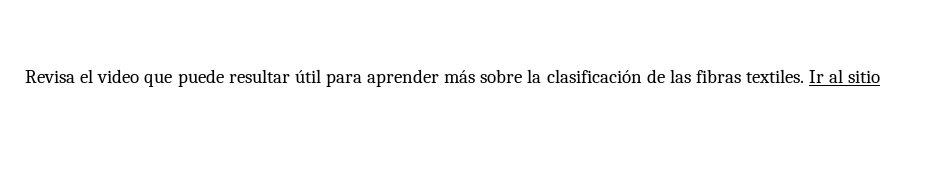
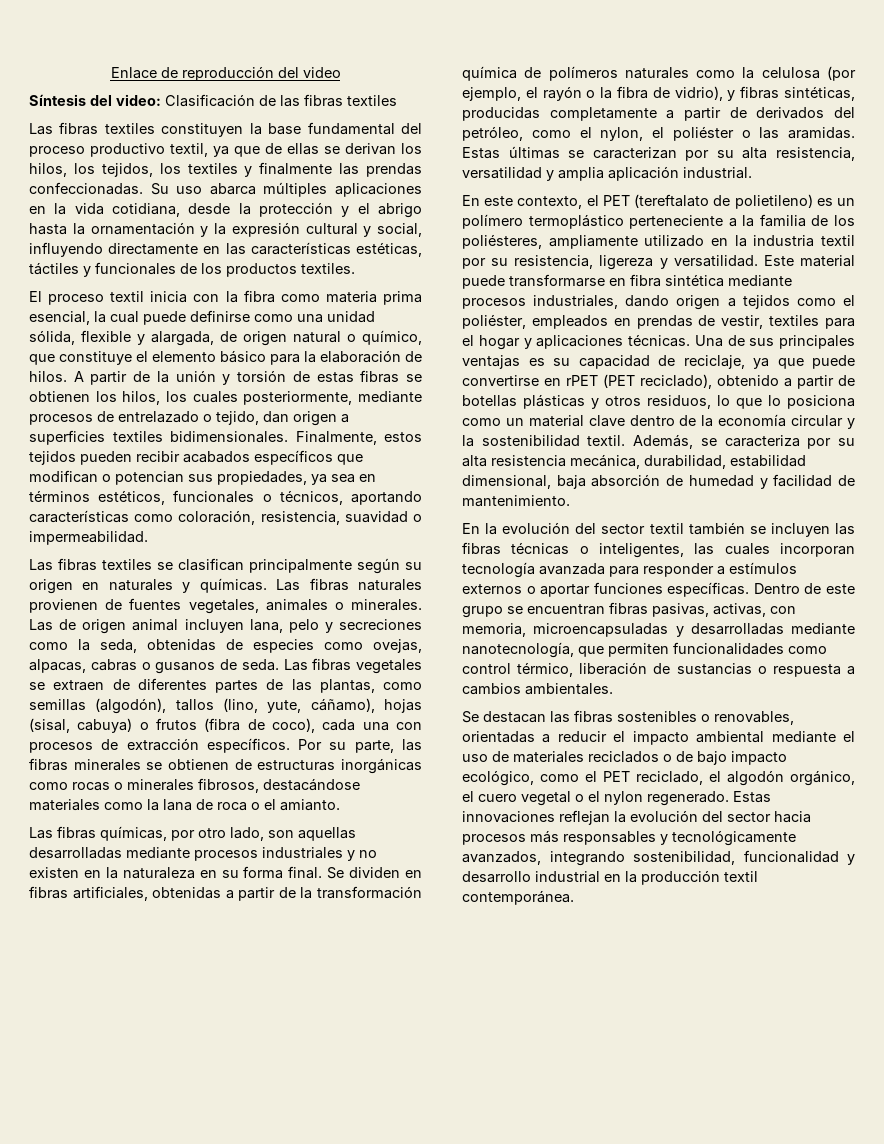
[25,69,881,87] Revisa el video que puede resultar útil para aprender más sobre la clasificación de las fibras textiles. Ir al sitio -> [110,66,341,81] [29,94,397,107] [29,122,422,137] [29,143,422,157] [29,162,422,177] [29,182,422,197] [29,202,422,218] [29,222,422,237] [29,242,422,257] [29,262,355,277] [29,290,422,305] [29,310,375,325] [29,330,422,346] [29,350,422,365] [29,370,423,385] [29,391,422,405] [29,411,349,426] [29,430,422,445] [29,450,363,465] [29,470,376,485] [29,490,422,505] [29,510,422,525] [29,531,148,545] [29,558,422,574] [29,578,422,594] [29,598,422,614] [29,619,422,634] [29,639,422,653] [29,658,422,674] [29,678,422,693] [29,698,422,714] [29,718,422,733] [29,738,422,753] [29,758,422,774] [29,778,360,793] [29,799,340,811] [29,826,356,841] [29,847,377,861] [29,866,422,879] [29,886,422,901] [462,66,856,81] [462,86,855,101] [462,107,855,121] [462,126,855,141] [462,146,855,161] [462,166,752,181] [462,194,855,209] [462,214,855,229] [462,234,855,249] [462,255,855,270] [462,274,792,289] [462,295,856,310] [462,314,855,329] [462,334,855,350] [462,355,855,369] [462,374,855,389] [462,394,855,409] [462,414,855,429] [462,434,855,449] [462,454,806,469] [462,474,855,489] [462,495,570,507] [462,522,855,537] [462,542,855,558] [462,562,797,578] [462,582,855,597] [462,602,796,618] [462,623,855,637] [462,642,827,658] [462,662,855,677] [462,683,613,695] [462,710,794,725] [462,731,855,745] [462,751,787,765] [462,770,855,786] [462,791,771,806] [462,810,811,825] [462,830,796,846] [462,850,855,866] [462,870,758,885] [462,890,574,905] Enlace de reproducción del video // Síntesis del video: Clasificación de las fibras textiles // Las fibras textiles constituyen la base fundamental del proceso productivo textil, ya que de ellas se derivan los hilos, los tejidos, los textiles y finalmente las prendas confeccionadas. Su uso abarca múltiples aplicaciones en la vida cotidiana, desde la protección y el abrigo hasta la ornamentación y la expresión cultural y social, influyendo directamente en las características estéticas, táctiles y funcionales de los productos textiles. // El proceso textil inicia con la fibra como materia prima esencial, la cual puede definirse como una unidad sólida, flexible y alargada, de origen natural o químico, que constituye el elemento básico para la elaboración de hilos. A partir de la unión y torsión de estas fibras se obtienen los hilos, los cuales posteriormente, mediante procesos de entrelazado o tejido, dan origen a superficies textiles bidimensionales. Finalmente, estos tejidos pueden recibir acabados específicos que modifican o potencian sus propiedades, ya sea en términos estéticos, funcionales o técnicos, aportando características como coloración, resistencia, suavidad o impermeabilidad. // Las fibras textiles se clasifican principalmente según su origen en naturales y químicas. Las fibras naturales provienen de fuentes vegetales, animales o minerales. Las de origen animal incluyen lana, pelo y secreciones como la seda, obtenidas de especies como ovejas, alpacas, cabras o gusanos de seda. Las fibras vegetales se extraen de diferentes partes de las plantas, como semillas (algodón), tallos (lino, yute, cáñamo), hojas (sisal, cabuya) o frutos (fibra de coco), cada una con procesos de extracción específicos. Por su parte, las fibras minerales se obtienen de estructuras inorgánicas como rocas o minerales fibrosos, destacándose materiales como la lana de roca o el amianto. // Las fibras químicas, por otro lado, son aquellas desarrolladas mediante procesos industriales y no existen en la naturaleza en su forma final. Se dividen en fibras artificiales, obtenidas a partir de la transformación química de polímeros naturales como la celulosa (por ejemplo, el rayón o la fibra de vidrio), y fibras sintéticas, producidas completamente a partir de derivados del petróleo, como el nylon, el poliéster o las aramidas. Estas últimas se caracterizan por su alta resistencia, versatilidad y amplia aplicación industrial. // En este contexto, el PET (tereftalato de polietileno) es un polímero termoplástico perteneciente a la familia de los poliésteres, ampliamente utilizado en la industria textil por su resistencia, ligereza y versatilidad. Este material puede transformarse en fibra sintética mediante procesos industriales, dando origen a tejidos como el poliéster, empleados en prendas de vestir, textiles para el hogar y aplicaciones técnicas. Una de sus principales ventajas es su capacidad de reciclaje, ya que puede convertirse en rPET (PET reciclado), obtenido a partir de botellas plásticas y otros residuos, lo que lo posiciona como un material clave dentro de la economía circular y la sostenibilidad textil. Además, se caracteriza por su alta resistencia mecánica, durabilidad, estabilidad dimensional, baja absorción de humedad y facilidad de mantenimiento. // En la evolución del sector textil también se incluyen las fibras técnicas o inteligentes, las cuales incorporan tecnología avanzada para responder a estímulos externos o aportar funciones específicas. Dentro de este grupo se encuentran fibras pasivas, activas, con memoria, microencapsuladas y desarrolladas mediante nanotecnología, que permiten funcionalidades como control térmico, liberación de sustancias o respuesta a cambios ambientales. // Se destacan las fibras sostenibles o renovables, orientadas a reducir el impacto ambiental mediante el uso de materiales reciclados o de bajo impacto ecológico, como el PET reciclado, el algodón orgánico, el cuero vegetal o el nylon regenerado. Estas innovaciones reflejan la evolución del sector hacia procesos más responsables y tecnológicamente avanzados, integrando sostenibilidad, funcionalidad y desarrollo industrial en la producción textil contemporánea.

